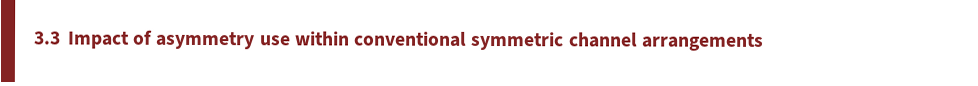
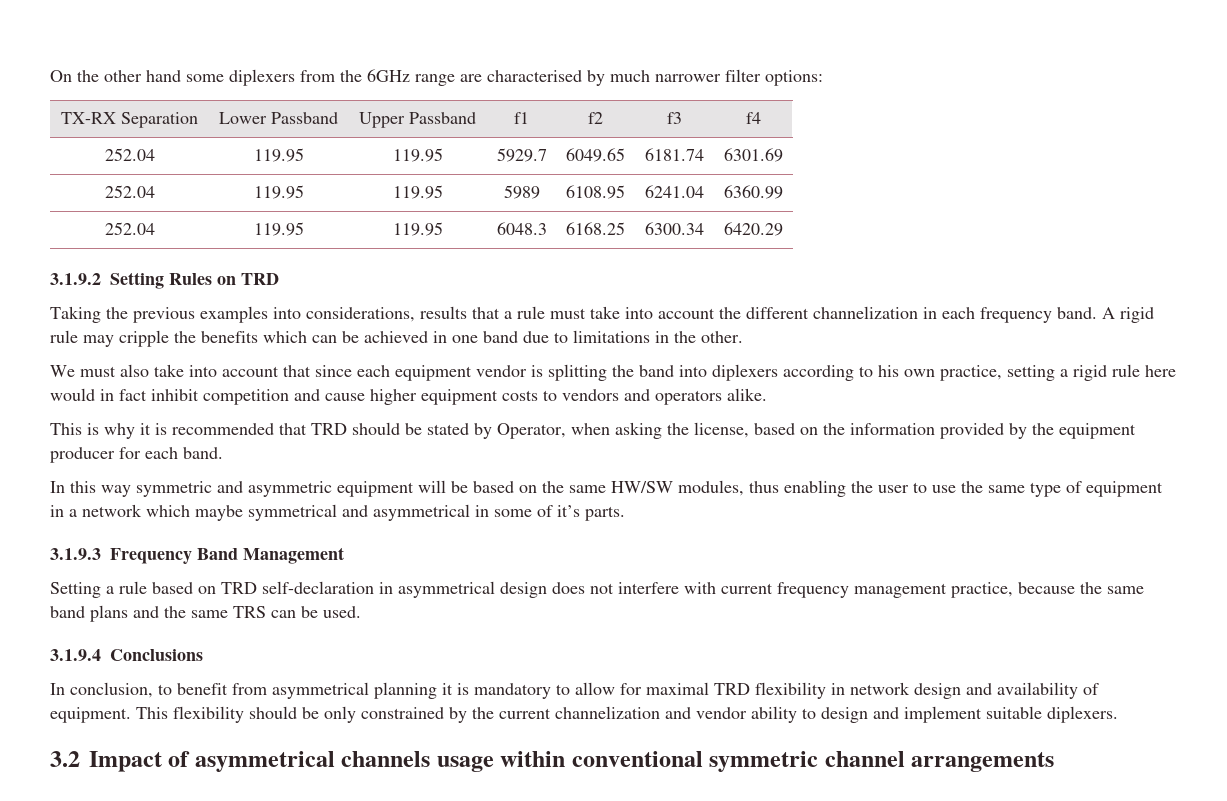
[33,29,291,50] 3.3 Impact of asymmetry use -> [50,69,823,86] [61,112,198,128] [219,112,338,124] [359,112,476,128] [514,112,529,124] [587,112,603,124] [666,112,682,124] [745,112,761,124] [104,148,155,161] [253,148,304,162] [392,148,443,162] [496,148,547,162] [566,148,625,162] [644,148,704,161] [723,148,783,162] [104,185,155,198] [253,185,304,199] [392,185,443,199] [503,185,540,199] [566,185,625,199] [644,185,704,198] [723,185,783,199] [104,222,155,235] [253,222,304,236] [392,222,443,236] [496,222,547,235] [566,222,625,235] [644,222,704,235] [723,222,783,236] [50,272,279,289] [50,306,1154,323] [50,330,743,347] [50,364,1176,381] [50,388,767,405] [50,422,1136,439] [50,447,223,463] [50,480,1163,497] [50,504,625,521] [50,547,344,564] [50,581,1144,598] [50,605,361,622] [50,649,203,661] [50,682,1099,699] [50,706,1118,723] [50,751,494,772] On the other hand some diplexers from the 6GHz range are characterised by much narrower filter options: // TX-RX Separation | Lower Passband | Upper Passband | f1 | f2 | f3 | f4 // 252.04 | 119.95 | 119.95 | 5929.7 | 6049.65 | 6181.74 | 6301.69 // 252.04 | 119.95 | 119.95 | 5989 | 6108.95 | 6241.04 | 6360.99 // 252.04 | 119.95 | 119.95 | 6048.3 | 6168.25 | 6300.34 | 6420.29 // 3.1.9.2 Setting Rules on TRD // Taking the previous examples into considerations, results that a rule must take into account the different channelization in each frequency band. A rigid rule may cripple the benefits which can be achieved in one band due to limitations in the other. // We must also take into account that since each equipment vendor is splitting the band into diplexers according to his own practice, setting a rigid rule here would in fact inhibit competition and cause higher equipment costs to vendors and operators alike. // This is why it is recommended that TRD should be stated by Operator, when asking the license, based on the information provided by the equipment producer for each band. // In this way symmetric and asymmetric equipment will be based on the same HW/SW modules, thus enabling the user to use the same type of equipment in a network which maybe symmetrical and asymmetrical in some of it’s parts. // 3.1.9.3 Frequency Band Management // Setting a rule based on TRD self-declaration in asymmetrical design does not interfere with current frequency management practice, because the same band plans and the same TRS can be used. // 3.1.9.4 Conclusions // In conclusion, to benefit from asymmetrical planning it is mandatory to allow for maximal TRD flexibility in network design and availability of equipment. This flexibility should be only constrained by the current channelization and vendor ability to design and implement suitable diplexers. // 3.2 Impact of asymmetrical channels usage

